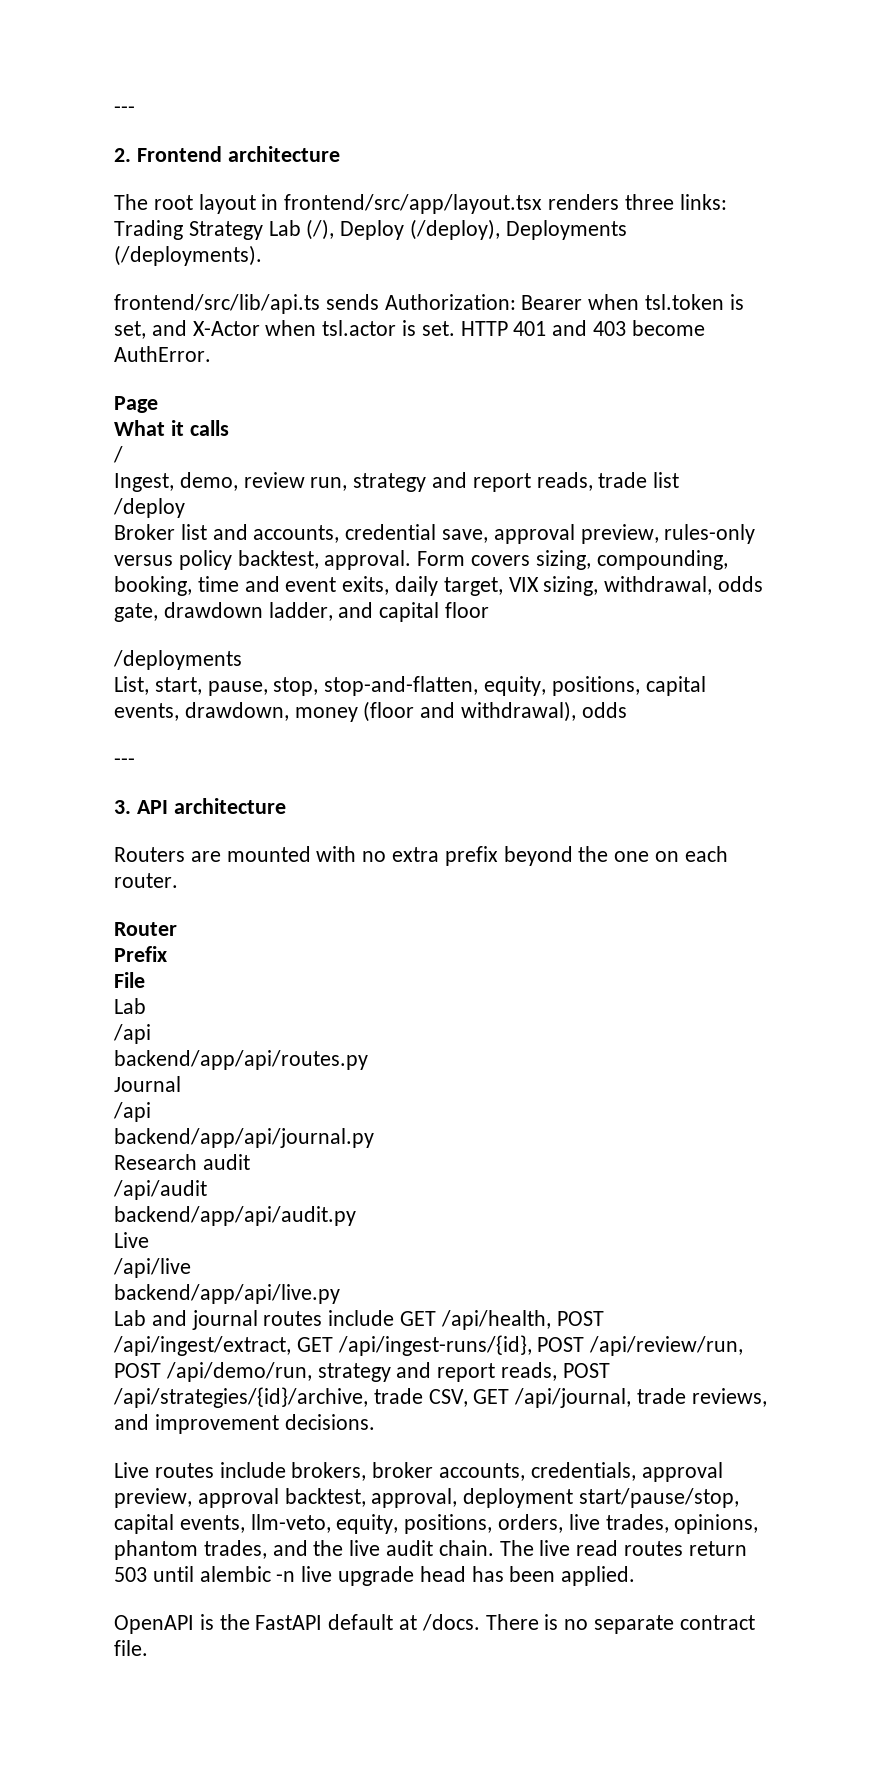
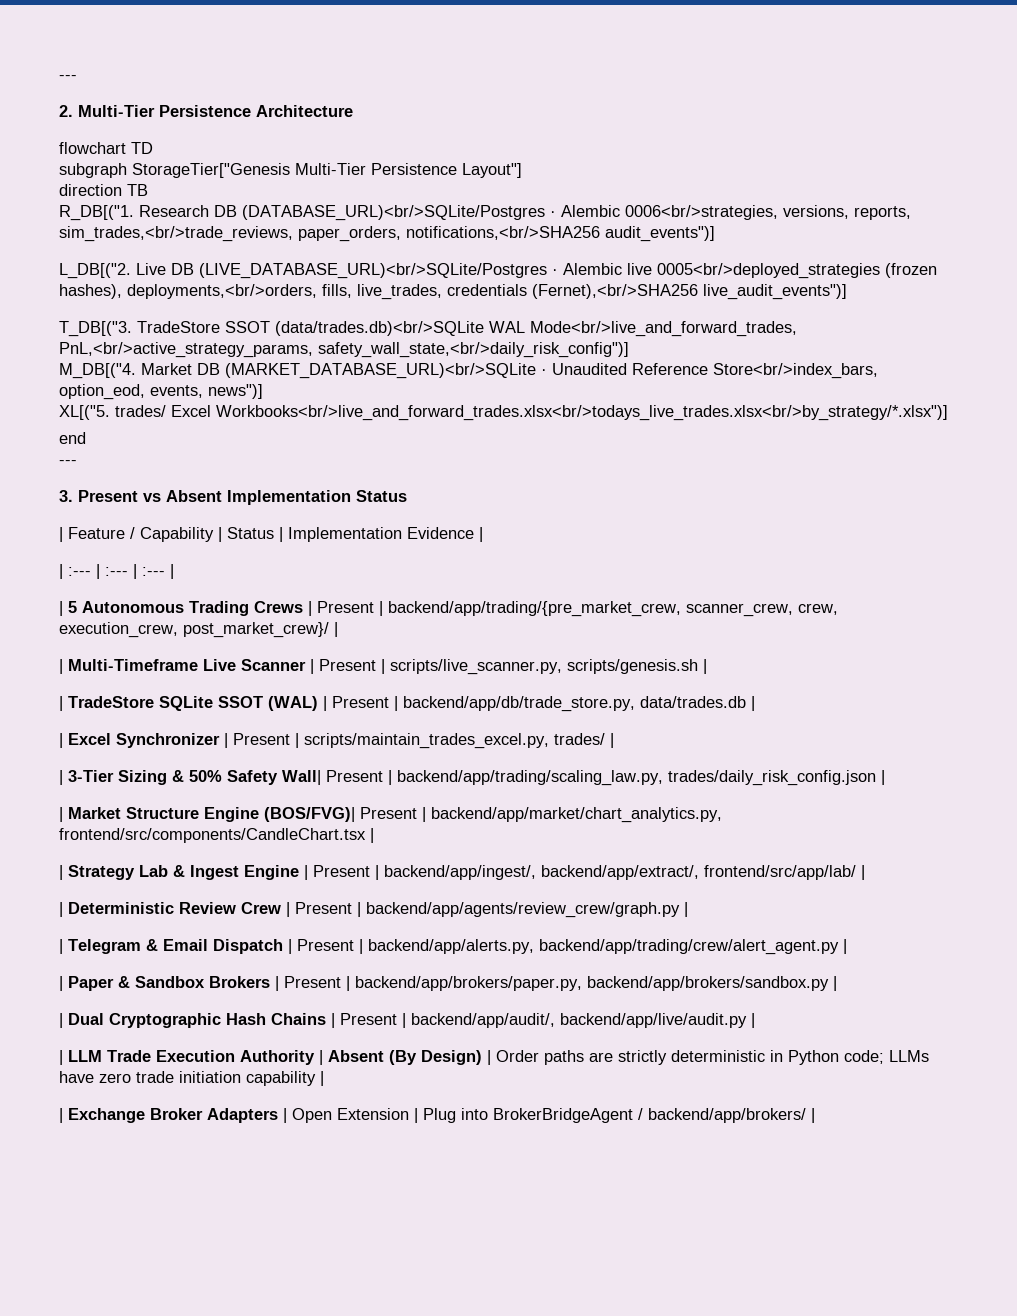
[136,146,340,162] [114,194,727,214] [114,219,627,240] [114,245,262,266] [114,294,744,314] [114,320,705,339] [114,346,211,362] [114,396,158,413] [114,420,229,436] [113,446,123,463] [114,472,680,492] [113,498,185,518] [114,524,756,544] [114,550,728,570] [114,576,764,596] [114,602,490,622] [113,650,242,670] [114,676,706,696] [114,701,627,722] [114,758,135,766] [114,798,286,814] [114,846,728,866] [114,873,178,888] [114,922,177,936] [114,946,167,962] [114,972,145,988] [114,998,146,1014] [113,1024,151,1044] [114,1050,368,1070] [114,1076,181,1092] [113,1102,151,1122] [114,1128,374,1148] [114,1154,250,1170] [113,1180,207,1200] [114,1206,356,1226] [114,1232,149,1248] [113,1258,191,1278] [114,1284,340,1304] [114,1310,604,1330] [113,1335,744,1356] [114,1362,610,1382] [113,1387,767,1408] [114,1414,375,1434] [114,1462,723,1482] [114,1488,740,1508] [114,1514,759,1534] [114,1540,747,1560] [114,1566,636,1586] [114,1614,755,1634] [114,1640,148,1656] Frontend architecture // The root layout in frontend/src/app/layout.tsx renders three links: Trading Strategy Lab (/), Deploy (/deploy), Deployments (/deployments). // frontend/src/lib/api.ts sends Authorization: Bearer when tsl.token is set, and X-Actor when tsl.actor is set. HTTP 401 and 403 become AuthError. // Page // What it calls // / // Ingest, demo, review run, strategy and report reads, trade list // /deploy // Broker list and accounts, credential save, approval preview, rules-only versus policy backtest, approval. Form covers sizing, compounding, booking, time and event exits, daily target, VIX sizing, withdrawal, odds gate, drawdown ladder, and capital floor // /deployments // List, start, pause, stop, stop-and-flatten, equity, positions, capital events, drawdown, money (floor and withdrawal), odds // --- // 3. API architecture // Routers are mounted with no extra prefix beyond the one on each router. // Router // Prefix // File // Lab // /api // backend/app/api/routes.py // Journal // /api // backend/app/api/journal.py // Research audit // /api/audit // backend/app/api/audit.py // Live // /api/live // backend/app/api/live.py // Lab and journal routes include GET /api/health, POST /api/ingest/extract, GET /api/ingest-runs/{id}, POST /api/review/run, POST /api/demo/run, strategy and report reads, POST /api/strategies/{id}/archive, trade CSV, GET /api/journal, trade reviews, and improvement decisions. // Live routes include brokers, broker accounts, credentials, approval preview, approval backtest, approval, deployment start/pause/stop, capital events, llm-veto, equity, positions, orders, live trades, opinions, phantom trades, and the live audit chain. The live read routes return 503 until alembic -n live upgrade head has been applied. // OpenAPI is the FastAPI default at /docs. There is no separate contract file. -> [78,105,353,117] [59,142,153,154] [59,163,522,178] [59,184,148,196] [59,205,911,221] [59,226,715,242] [59,263,937,279] [59,284,847,300] [59,321,797,337] [59,342,629,358] [59,363,878,379] [59,384,263,400] [59,405,948,421] [59,432,86,444] [59,460,77,465] [59,490,407,505] [59,527,483,542] [59,564,174,579] [59,601,838,617] [59,622,338,638] [59,659,707,675] [59,696,755,712] [59,733,614,749] [59,770,885,786] [59,807,722,823] [59,828,374,843] [59,865,865,880] [59,902,688,918] [59,939,847,955] [59,976,837,991] [59,1013,755,1028] [59,1050,929,1065] [59,1071,324,1086] [59,1108,815,1123] Multi-Tier Persistence Architecture // flowchart TD // subgraph StorageTier["Genesis Multi-Tier Persistence Layout"] // direction TB // R_DB[("1. Research DB (DATABASE_URL)<br/>SQLite/Postgres · Alembic 0006<br/>strategies, versions, reports, sim_trades,<br/>trade_reviews, paper_orders, notifications,<br/>SHA256 audit_events")] // L_DB[("2. Live DB (LIVE_DATABASE_URL)<br/>SQLite/Postgres · Alembic live 0005<br/>deployed_strategies (frozen hashes), deployments,<br/>orders, fills, live_trades, credentials (Fernet),<br/>SHA256 live_audit_events")] // T_DB[("3. TradeStore SSOT (data/trades.db)<br/>SQLite WAL Mode<br/>live_and_forward_trades, PnL,<br/>active_strategy_params, safety_wall_state,<br/>daily_risk_config")] // M_DB[("4. Market DB (MARKET_DATABASE_URL)<br/>SQLite · Unaudited Reference Store<br/>index_bars, option_eod, events, news")] // XL[("5. trades/ Excel Workbooks<br/>live_and_forward_trades.xlsx<br/>todays_live_trades.xlsx<br/>by_strategy/*.xlsx")] // end // --- // 3. Present vs Absent Implementation Status // | Feature / Capability | Status | Implementation Evidence | // | :--- | :--- | :--- | // | 5 Autonomous Trading Crews | Present | backend/app/trading/{pre_market_crew, scanner_crew, crew, execution_crew, post_market_crew}/ | // | Multi-Timeframe Live Scanner | Present | scripts/live_scanner.py, scripts/genesis.sh | // | TradeStore SQLite SSOT (WAL) | Present | backend/app/db/trade_store.py, data/trades.db | // | Excel Synchronizer | Present | scripts/maintain_trades_excel.py, trades/ | // | 3-Tier Sizing & 50% Safety Wall| Present | backend/app/trading/scaling_law.py, trades/daily_risk_config.json | // | Market Structure Engine (BOS/FVG)| Present | backend/app/market/chart_analytics.py, frontend/src/components/CandleChart.tsx | // | Strategy Lab & Ingest Engine | Present | backend/app/ingest/, backend/app/extract/, frontend/src/app/lab/ | // | Deterministic Review Crew | Present | backend/app/agents/review_crew/graph.py | // | Telegram & Email Dispatch | Present | backend/app/alerts.py, backend/app/trading/crew/alert_agent.py | // | Paper & Sandbox Brokers | Present | backend/app/brokers/paper.py, backend/app/brokers/sandbox.py | // | Dual Cryptographic Hash Chains | Present | backend/app/audit/, backend/app/live/audit.py | // | LLM Trade Execution Authority | Absent (By Design) | Order paths are strictly deterministic in Python code; LLMs have zero trade initiation capability | // | Exchange Broker Adapters | Open Extension | Plug into BrokerBridgeAgent / backend/app/brokers/ |

